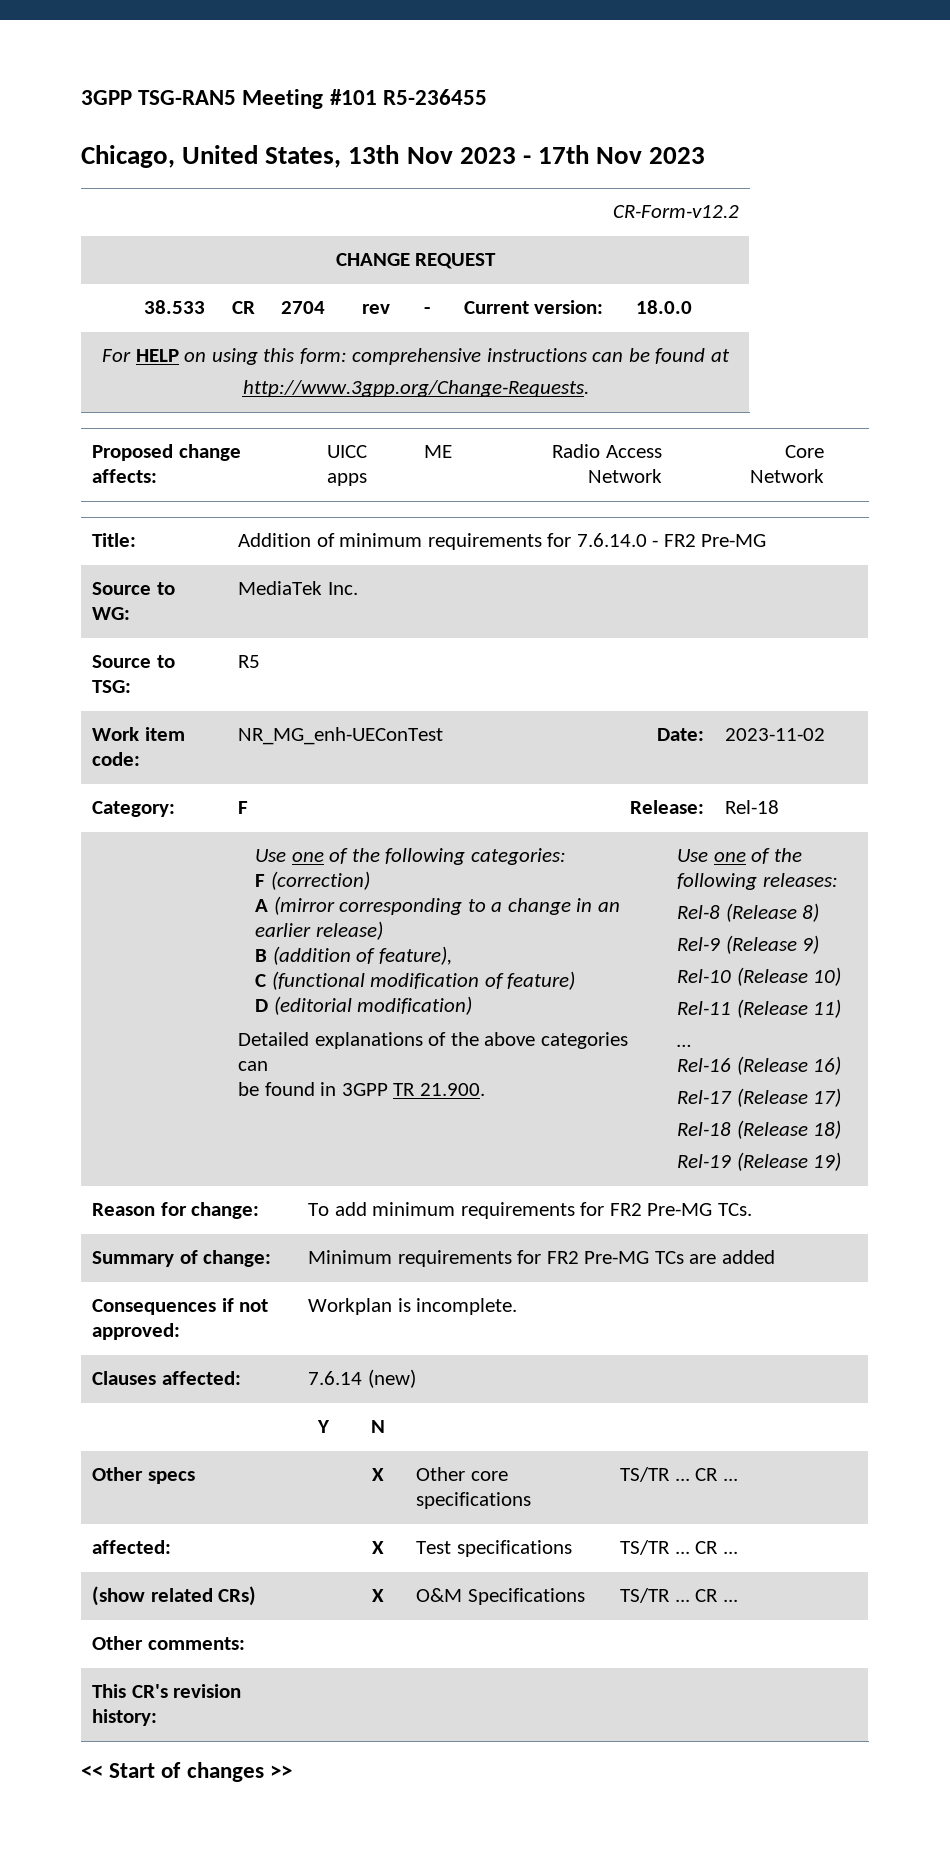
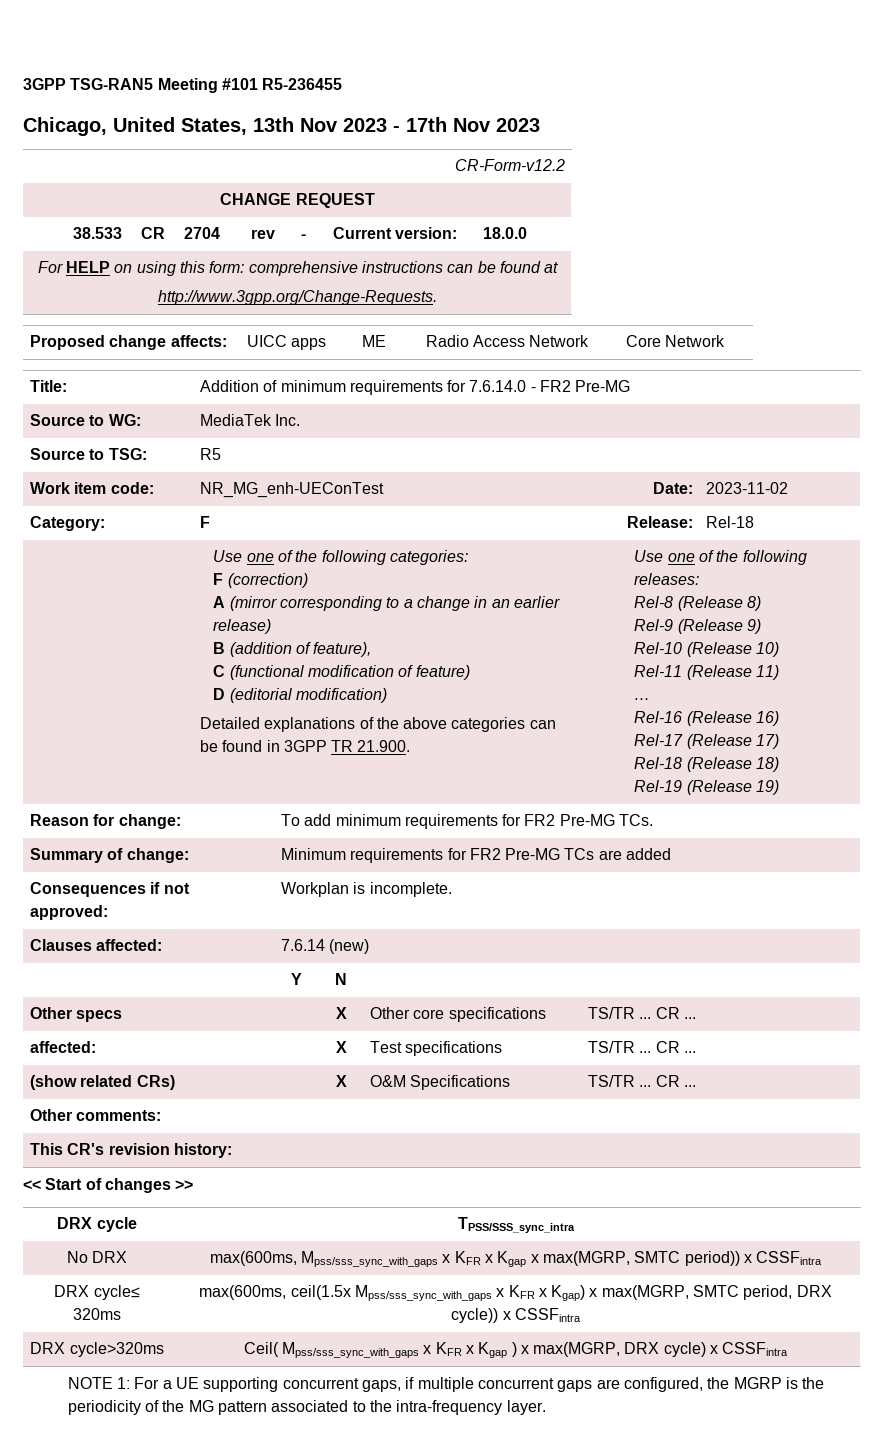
(292, 1771) none -> [57,1217,137,1232] [457,1217,575,1233] [66,1251,128,1263] [209,1251,823,1267] [54,1285,140,1300] [73,1308,121,1320] [199,1285,832,1301] [451,1308,581,1323] [30,1342,164,1357] [243,1342,789,1358] [67,1377,825,1392] [67,1400,546,1415] // DRX cycle | TPSS/SSS_sync_intra // No DRX | max(600ms, Mpss/sss_sync_with_gaps x KFR x Kgap x max(MGRP, SMTC period)) x CSSFintra // DRX cycle≤ 320ms | max(600ms, ceil(1.5x Mpss/sss_sync_with_gaps x KFR x Kgap) x max(MGRP, SMTC period, DRX cycle)) x CSSFintra // DRX cycle>320ms | Ceil( Mpss/sss_sync_with_gaps x KFR x Kgap ) x max(MGRP, DRX cycle) x CSSFintra // NOTE 1: For a UE supporting concurrent gaps, if multiple concurrent gaps are configured, the MGRP is the periodicity of the MG pattern associated to the intra-frequency layer.

